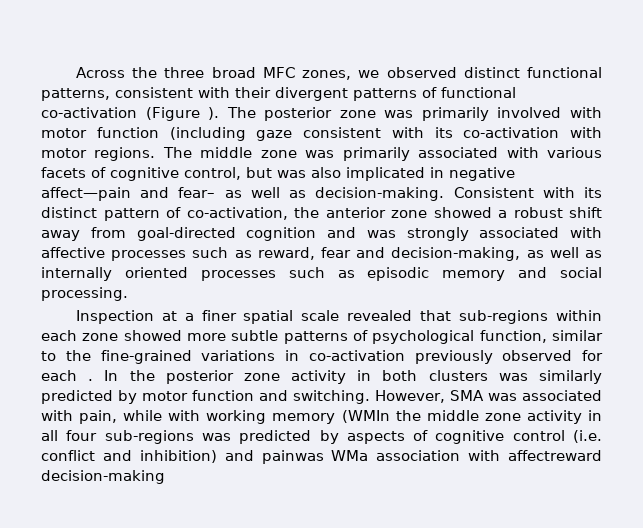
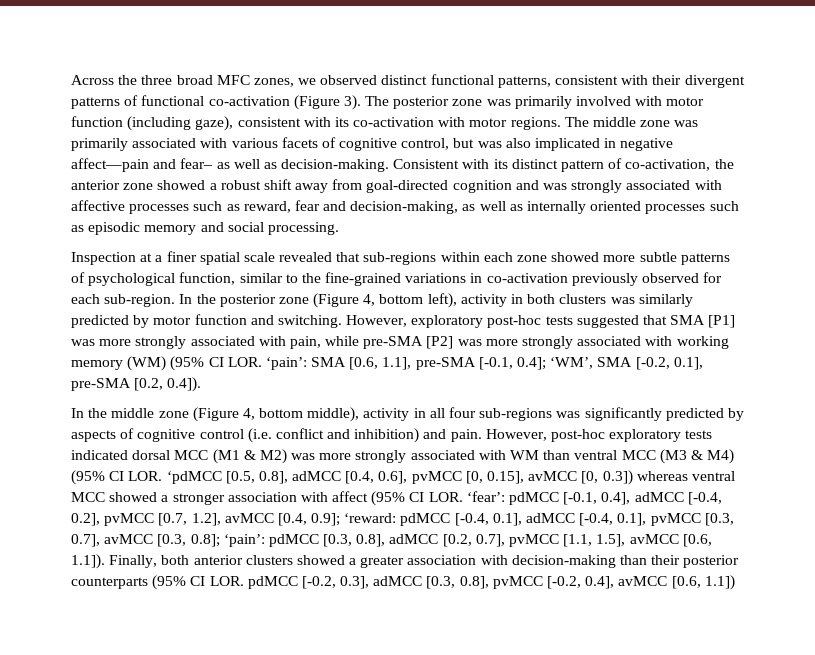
[208,107,220,120] ). -> [343,95,361,110] 3).
[256,130,293,141] gaze -> [195,116,234,131] gaze),
[88,379,94,381] . -> [104,294,176,307] sub-region.
(280, 377) none -> [313,293,457,308] (Figure 4, bottom left),
[450,390,602,401] [41,410,521,424] SMA was associated with pain, while with working memory (WMIn the middle zone -> [411,315,736,328] [71,336,729,349] [71,356,703,371] [71,377,202,392] [71,407,360,422] exploratory post-hoc tests suggested that SMA [P1] was more strongly associated with pain, while pre-SMA [P2] was more strongly associated with working memory (WM) (95% CI LOR. ‘pain’: SMA [0.6, 1.1], pre-SMA [-0.1, 0.4]; ‘WM’, SMA [-0.2, 0.1], pre-SMA [0.2, 0.4]). // In the middle zone (Figure 4, bottom middle),
(231, 437) none -> [584,407,662,421] significantly
[261,450,602,464] [41,470,165,484] painwas WMa association with affectreward decision-making -> [450,429,713,442] [71,449,735,464] [71,470,735,485] [71,491,722,506] [71,513,734,526] [71,534,712,547] [71,554,740,569] [71,575,735,590] pain. However, post-hoc exploratory tests indicated dorsal MCC (M1 & M2) was more strongly associated with WM than ventral MCC (M3 & M4) (95% CI LOR. ‘pdMCC [0.5, 0.8], adMCC [0.4, 0.6], pvMCC [0, 0.15], avMCC [0, 0.3]) whereas ventral MCC showed a stronger association with affect (95% CI LOR. ‘fear’: pdMCC [-0.1, 0.4], adMCC [-0.4, 0.2], pvMCC [0.7, 1.2], avMCC [0.4, 0.9]; ‘reward: pdMCC [-0.4, 0.1], adMCC [-0.4, 0.1], pvMCC [0.3, 0.7], avMCC [0.3, 0.8]; ‘pain’: pdMCC [0.3, 0.8], adMCC [0.2, 0.7], pvMCC [1.1, 1.5], avMCC [0.6, 1.1]). Finally, both anterior clusters showed a greater association with decision-making than their posterior counterparts (95% CI LOR. pdMCC [-0.2, 0.3], adMCC [0.3, 0.8], pvMCC [-0.2, 0.4], avMCC [0.6, 1.1])

